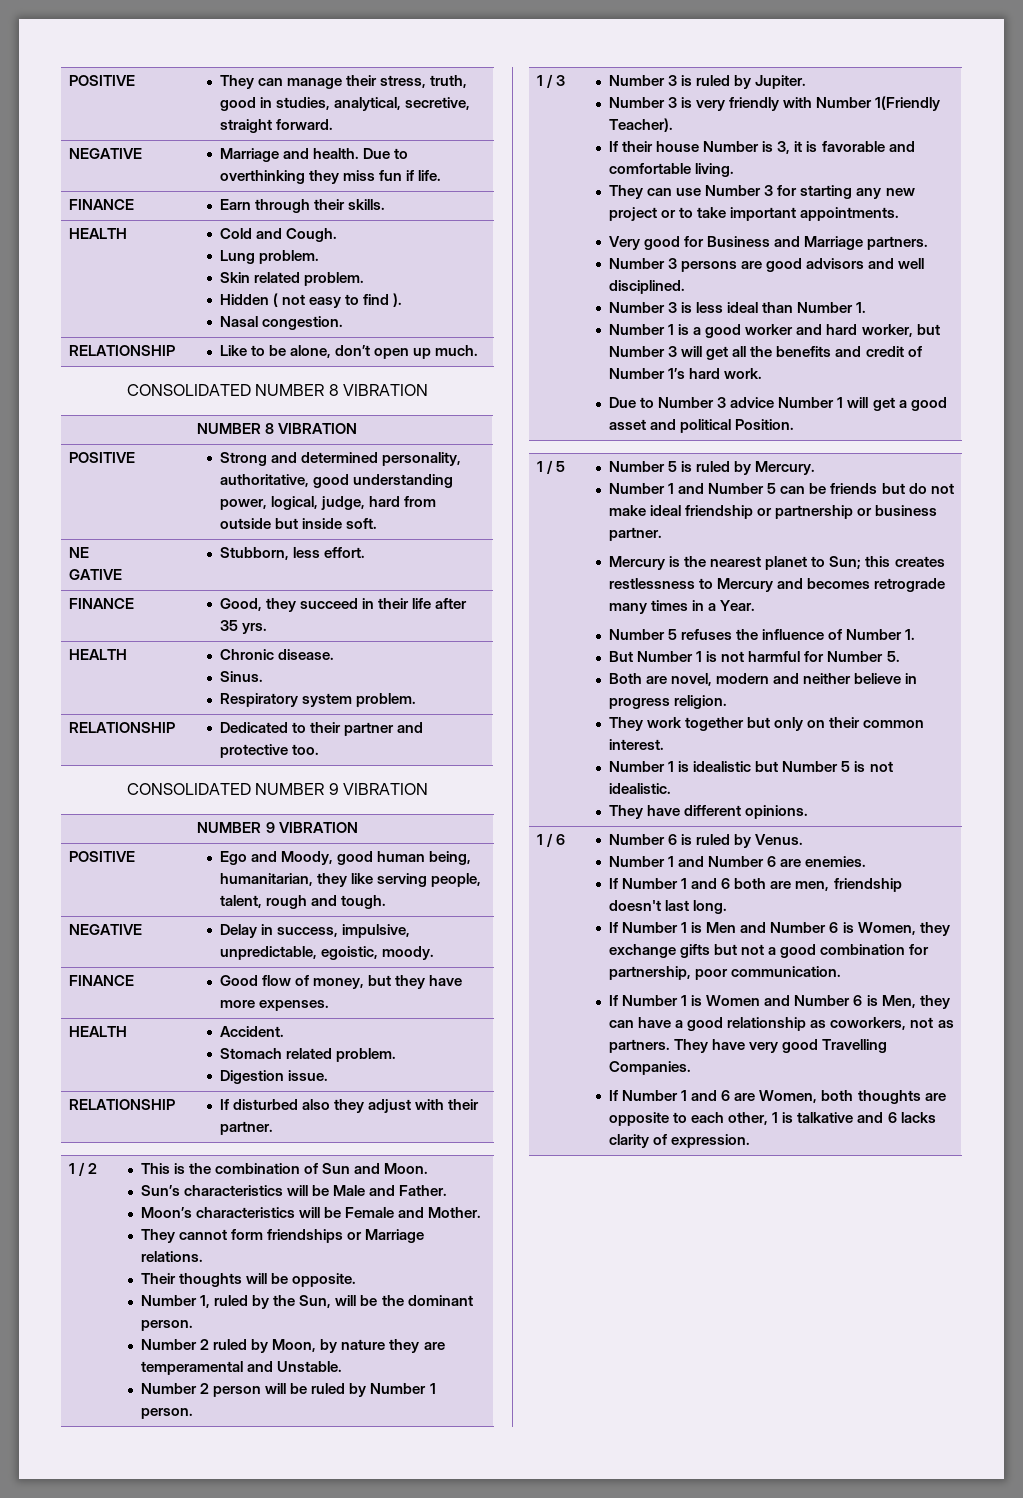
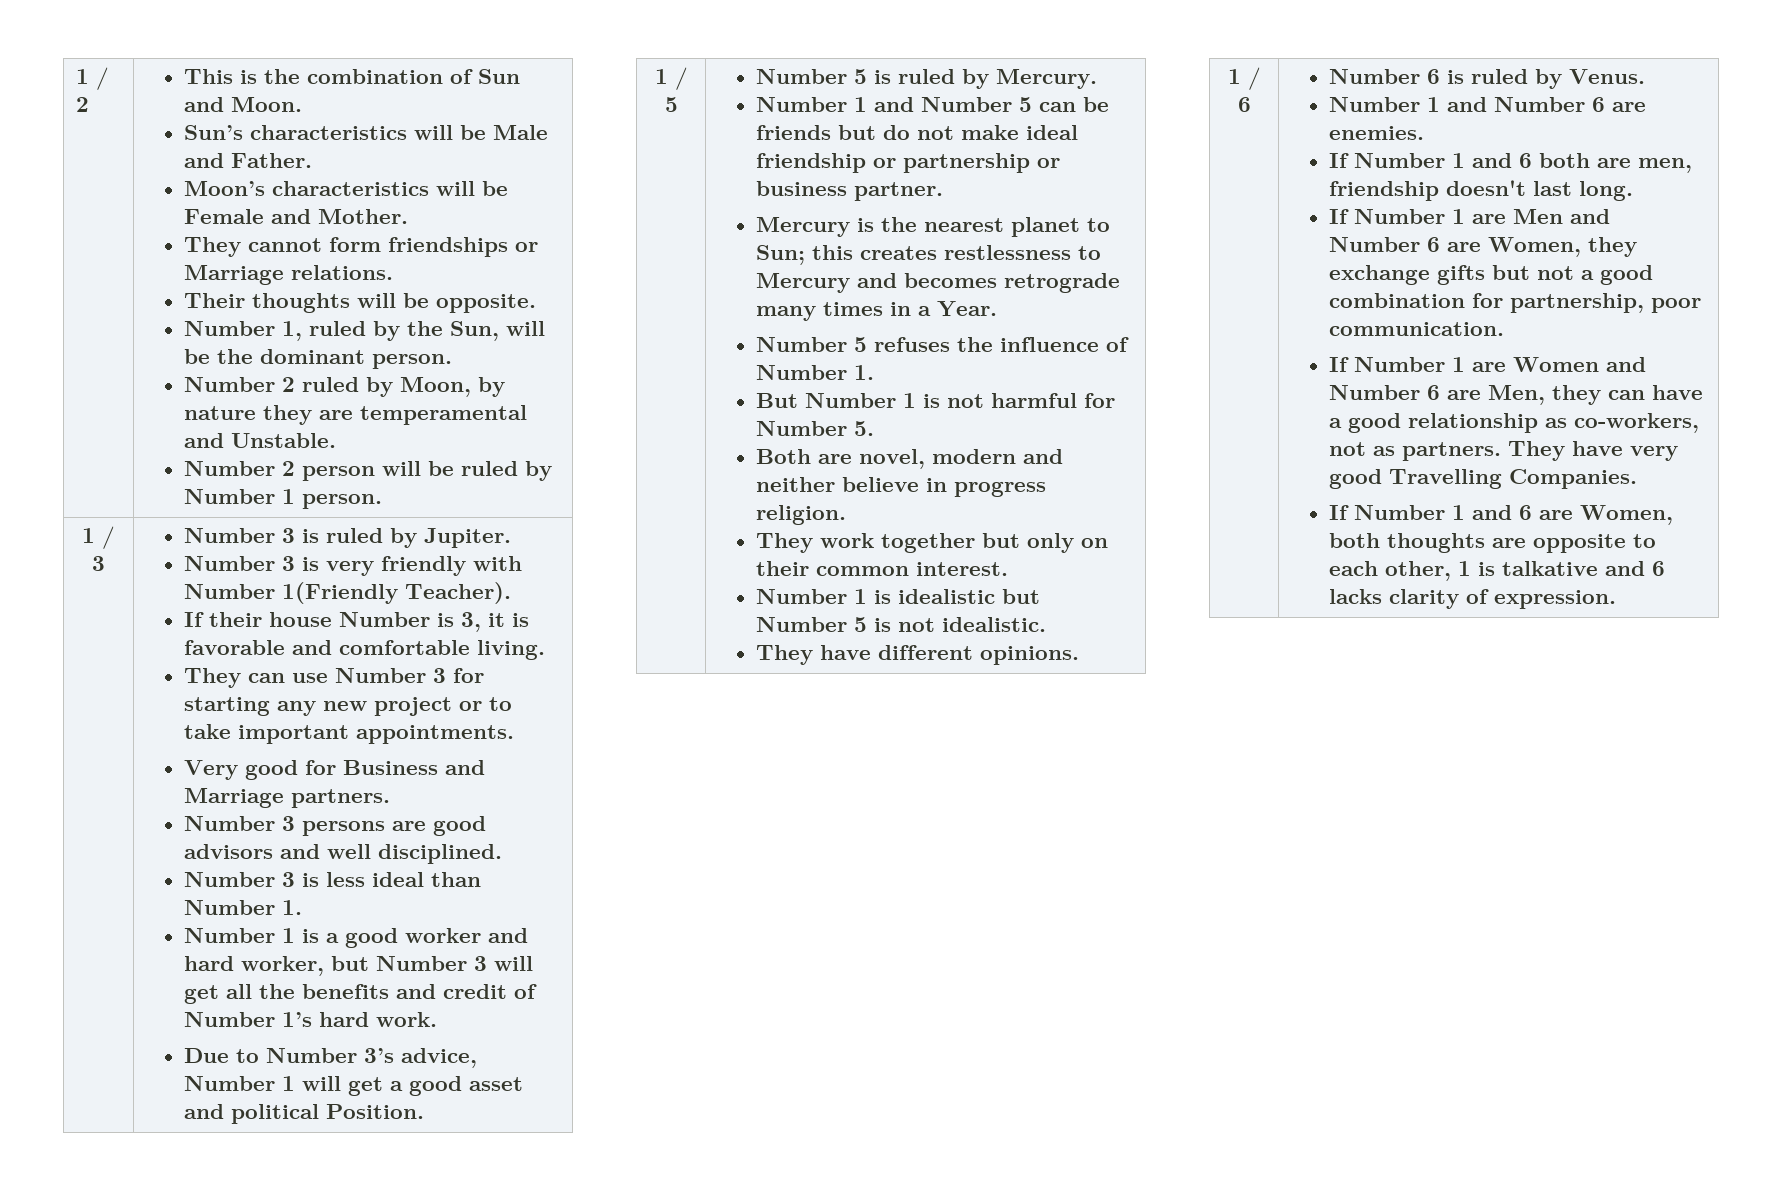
[68,75,135,86] [220,75,468,89] [220,97,471,111] [220,119,334,133] [68,148,142,159] [220,148,409,162] [220,170,442,184] [68,199,134,210] [220,199,386,213] [68,228,127,239] [220,228,338,242] [220,250,320,264] [220,272,365,286] [220,293,403,308] [220,316,344,330] [68,345,175,356] [220,345,479,359] [126,384,429,396] [196,423,358,434] [68,452,135,463] [220,452,462,466] [220,474,454,488] [220,496,437,510] [220,518,378,529] [68,547,89,558] [68,569,122,580] [220,547,366,560] [68,598,134,609] [220,598,468,612] [220,620,268,634] [68,649,127,660] [220,649,335,660] [220,671,264,682] [220,693,417,707] [68,722,175,733] [220,722,424,736] [220,744,320,758] [126,783,429,795] [197,822,358,833] [68,851,135,862] [220,851,472,865] [220,873,482,887] [220,895,387,909] [68,924,142,935] [220,924,411,938] [220,946,435,960] [68,975,134,986] [220,975,463,989] [220,1000,330,1011] [68,1026,127,1037] [220,1026,285,1037] [220,1048,397,1062] [220,1070,329,1084] [68,1099,175,1110] [220,1099,480,1113] [220,1121,274,1135] POSITIVE | They can manage their stress, truth, good in studies, analytical, secretive, straight forward. // NEGATIVE | Marriage and health. Due to overthinking they miss fun if life. // FINANCE | Earn through their skills. // HEALTH | Cold and Cough. // Lung problem. // Skin related problem. // Hidden ( not easy to find ). // Nasal congestion. // RELATIONSHIP | Like to be alone, don’t open up much. // CONSOLIDATED NUMBER 8 VIBRATION // NUMBER 8 VIBRATION // POSITIVE | Strong and determined personality, authoritative, good understanding power, logical, judge, hard from outside but inside soft. // NE // GATIVE | Stubborn, less effort. // FINANCE | Good, they succeed in their life after 35 yrs. // HEALTH | Chronic disease. // Sinus. // Respiratory system problem. // RELATIONSHIP | Dedicated to their partner and protective too. // CONSOLIDATED NUMBER 9 VIBRATION // NUMBER 9 VIBRATION // POSITIVE | Ego and Moody, good human being, humanitarian, they like serving people, talent, rough and tough. // NEGATIVE | Delay in success, impulsive, unpredictable, egoistic, moody. // FINANCE | Good flow of money, but they have more expenses. // HEALTH | Accident. // Stomach related problem. // Digestion issue. // RELATIONSHIP | If disturbed also they adjust with their partner. // -> (75, 76) none
[717,397,775,408] 3 advice -> [363,1048,477,1068] 3’s advice,
[691,922,703,933] is -> [1471,214,1506,224] are
[842,922,854,933] is -> [1446,242,1481,252] are
[691,995,703,1006] is -> [1471,362,1506,372] are
[866,995,878,1006] is -> [1446,390,1481,400] are
[830,1017,907,1030] coworkers, -> [1573,413,1699,433] co-workers,

